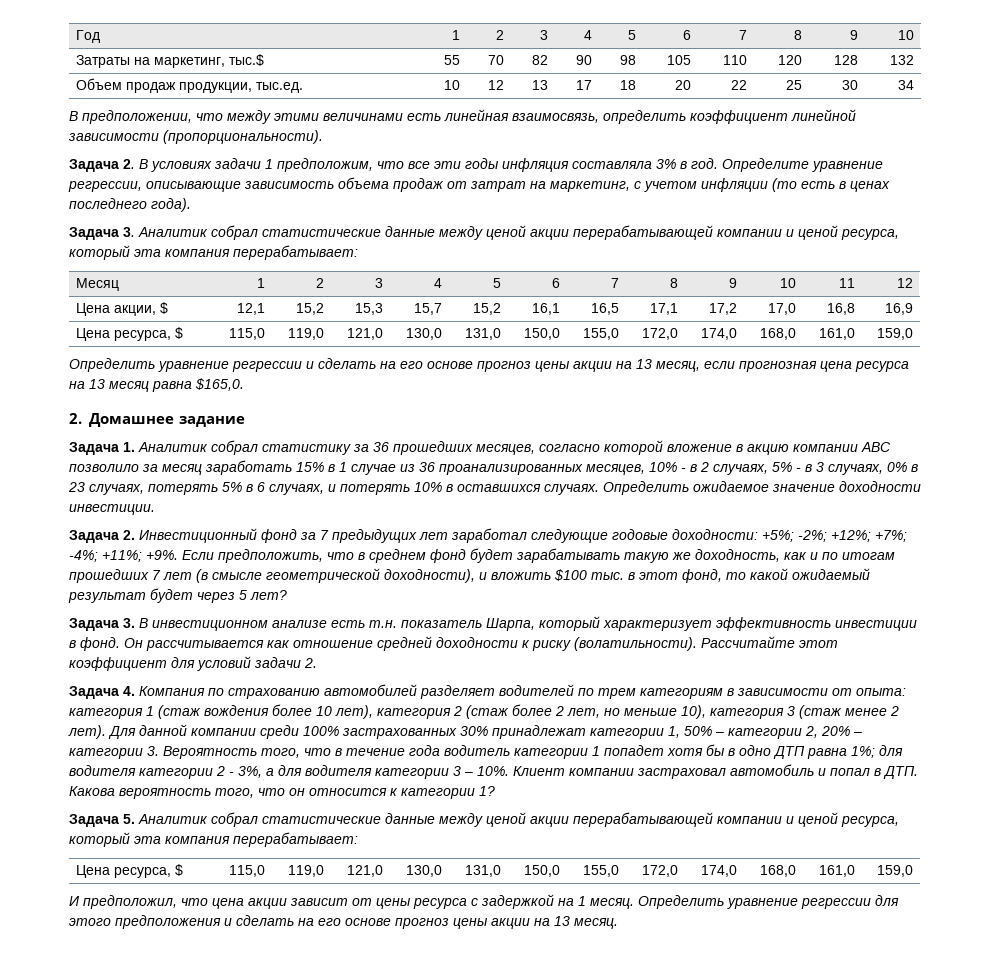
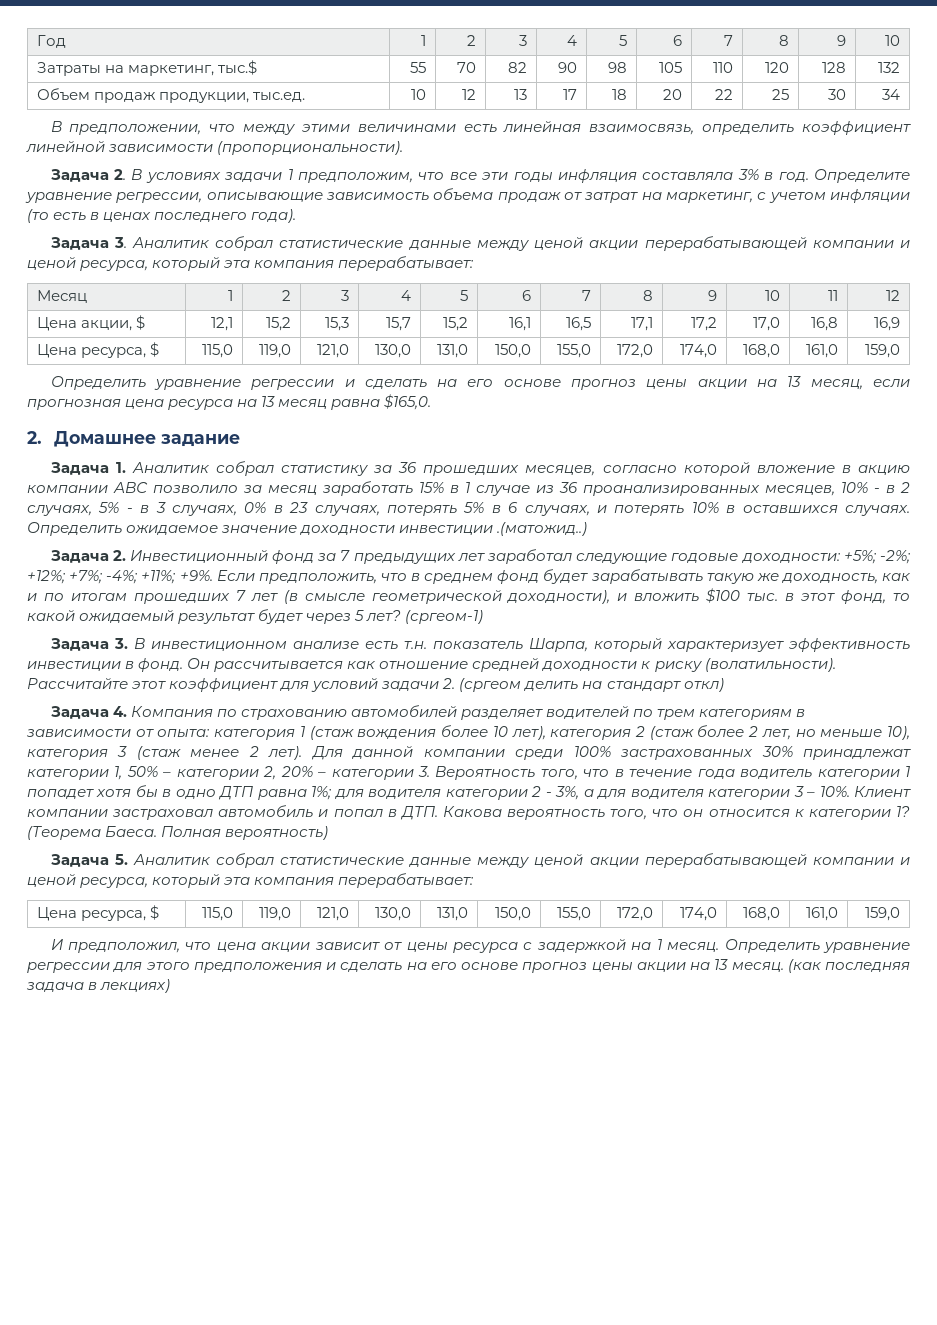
[69,504,155,515] инвестиции. -> [399,522,588,536] инвестиции .(матожид..)
(287, 595) none -> [405,610,484,624] (сргеом-1)
(317, 663) none -> [459,678,724,692] (сргеом делить на стандарт откл)
(495, 791) none -> [27,826,329,840] (Теорема Баеса. Полная вероятность)
(618, 923) none -> [787,959,910,973] [26,979,171,993] (как последняя задача в лекциях)

